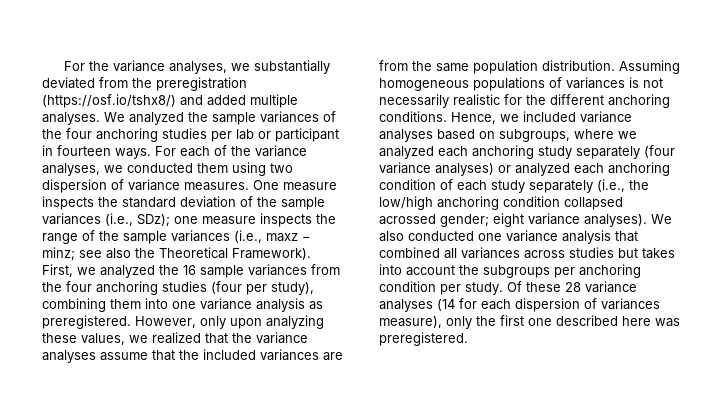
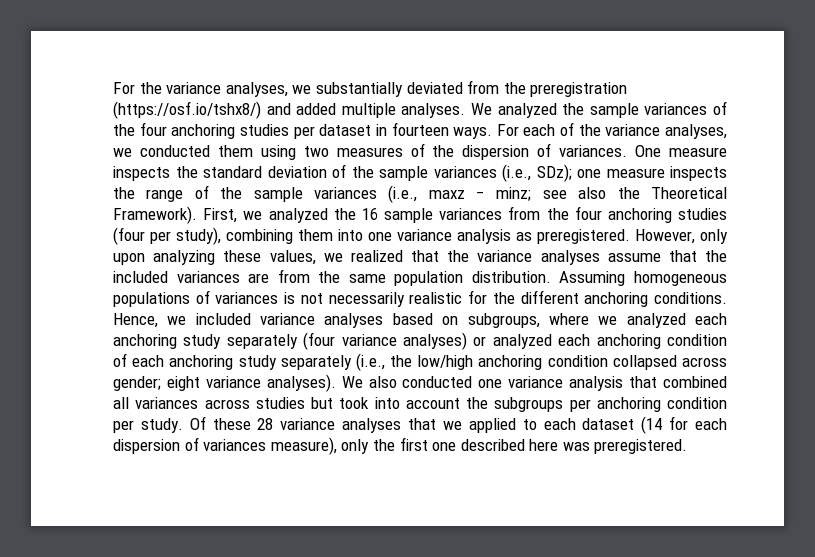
[236,128,339,142] lab or participant -> [319,124,372,136] dataset
[42,179,249,193] dispersion of variance measures. -> [336,143,628,160] measures of the dispersion of variances.
(487, 185) none -> [169,355,234,370] anchoring
[379,214,436,225] acrossed -> [682,357,727,367] across
[642,248,675,259] takes -> [339,397,370,409] took
(433, 305) none -> [408,418,635,433] that we applied to each dataset

